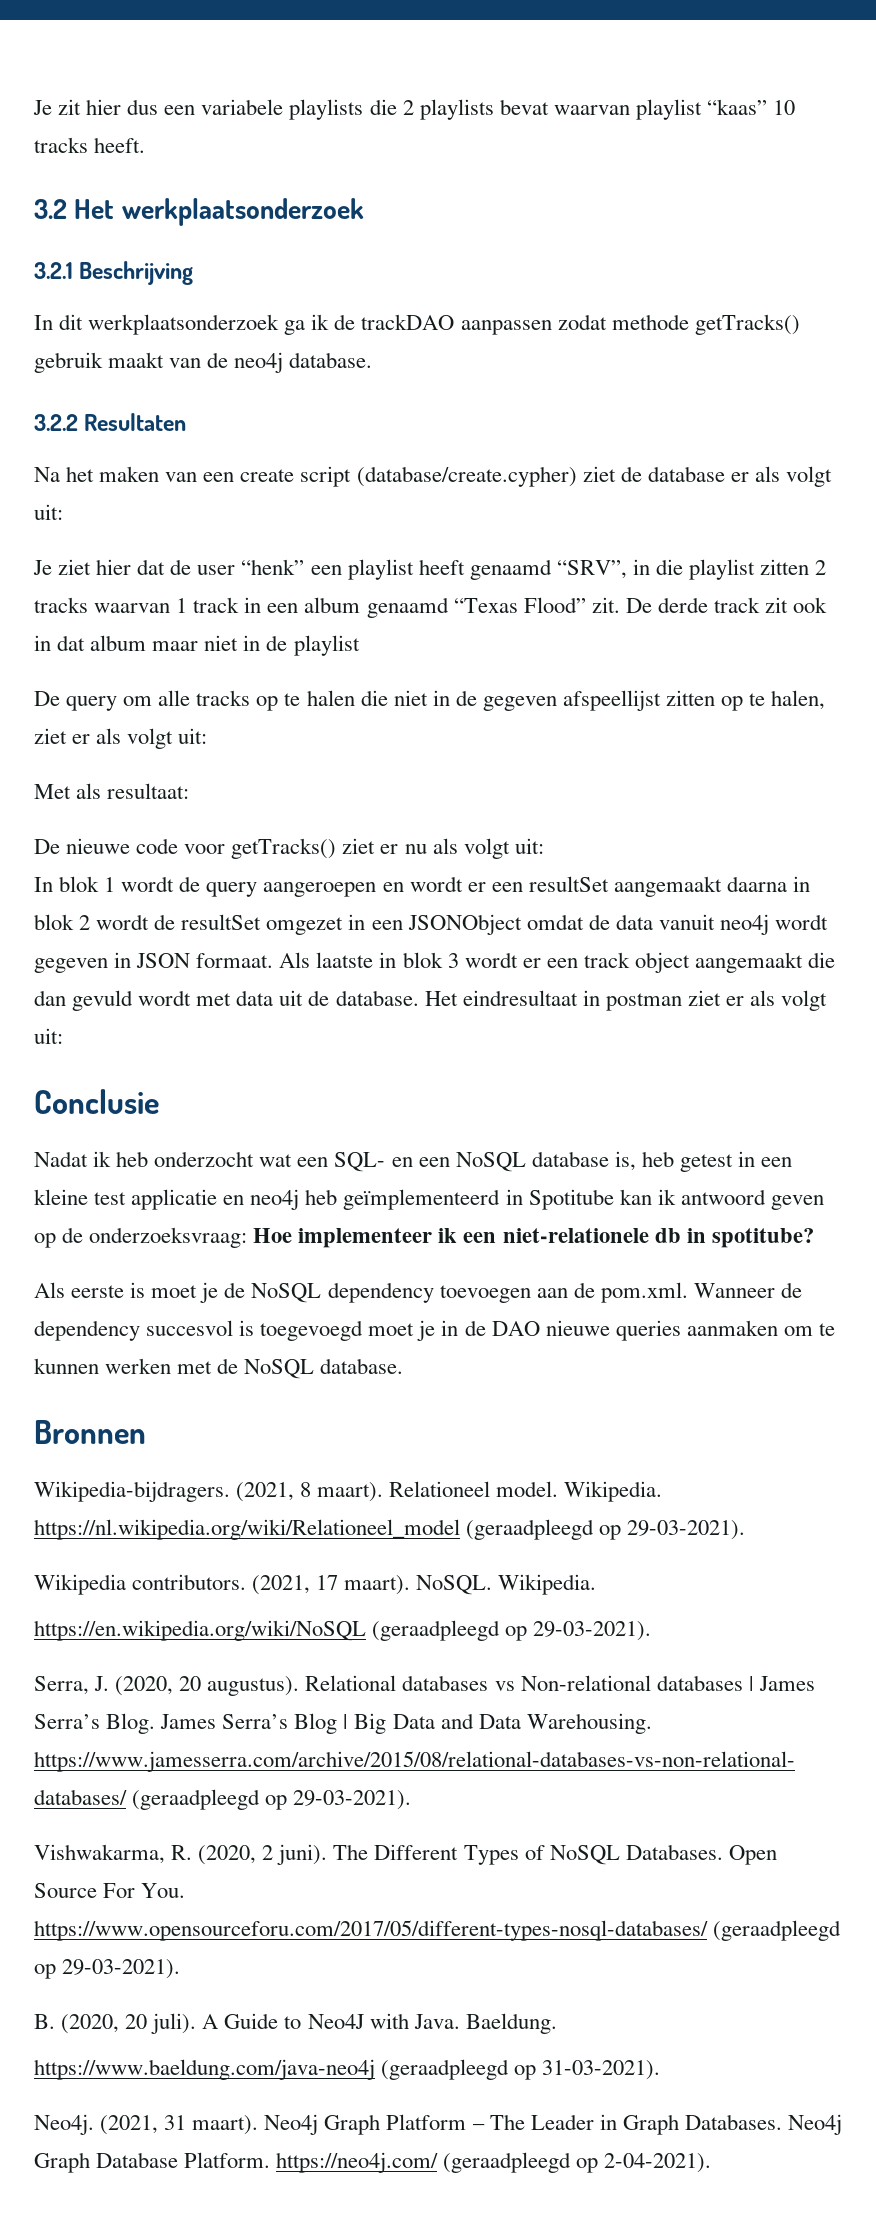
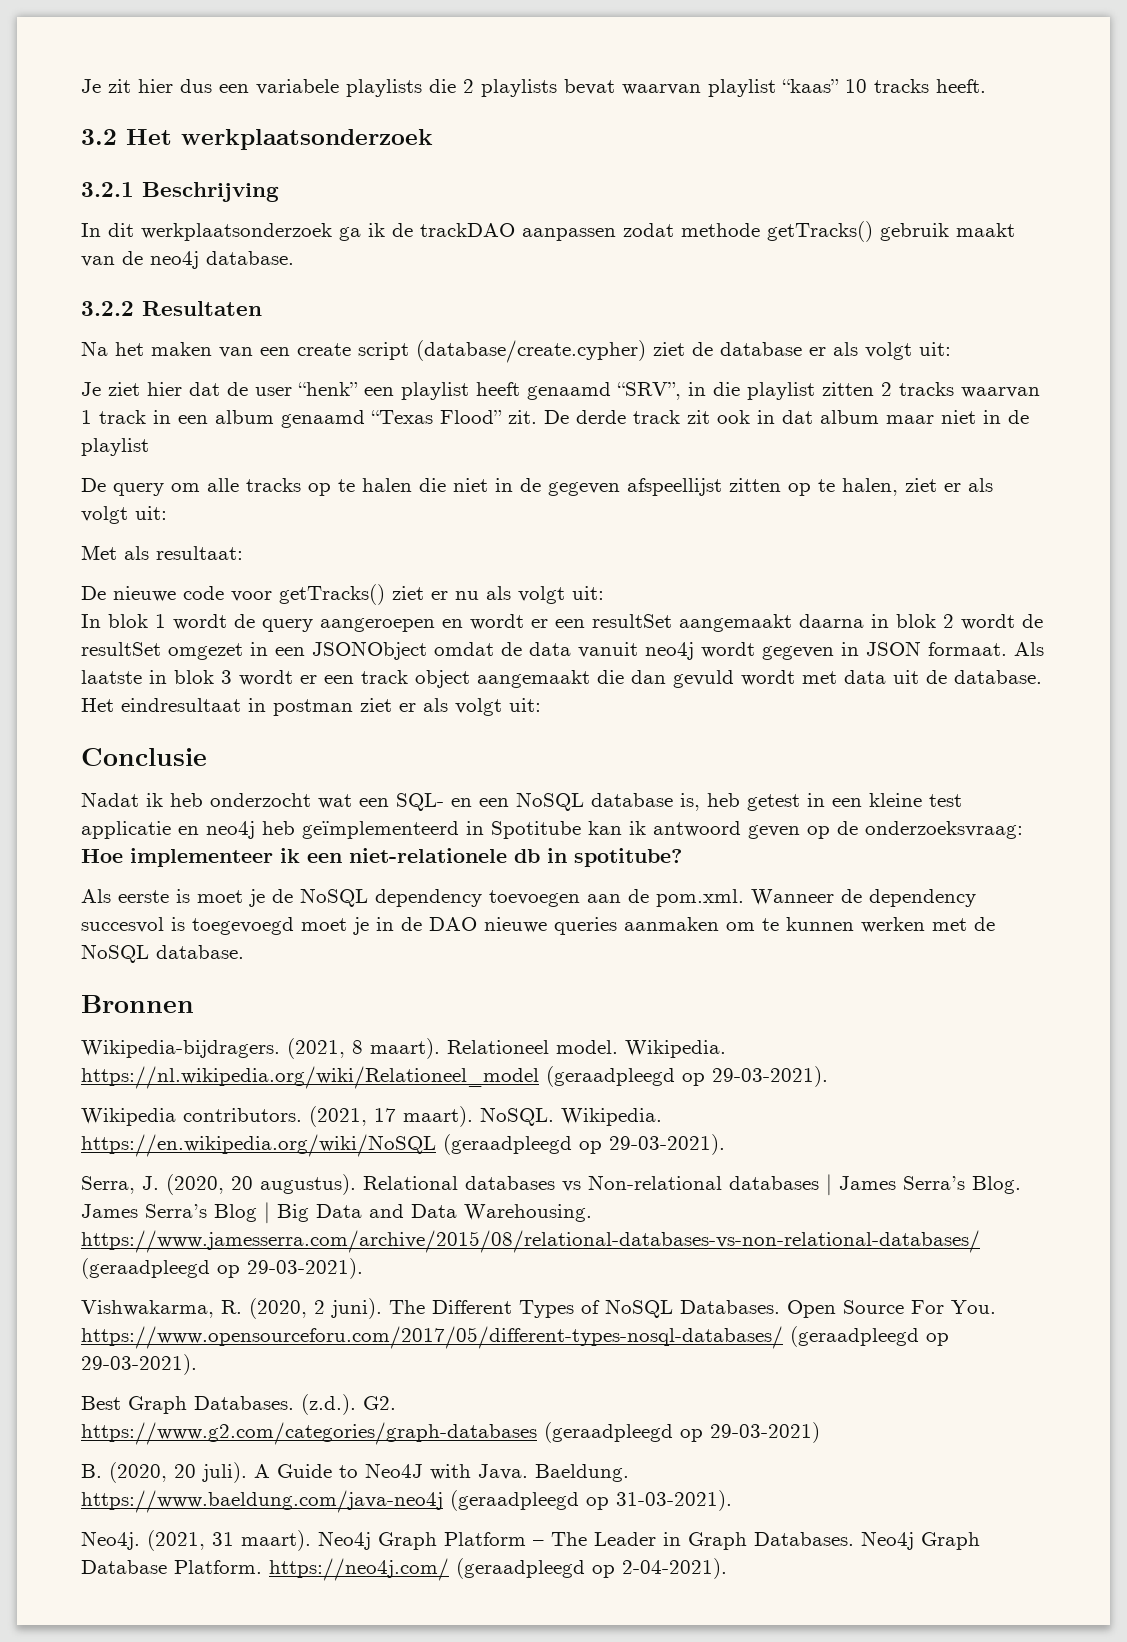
(181, 1969) none -> [81,1394,396,1415] [81,1422,820,1445] // Best Graph Databases. (z.d.). G2. // https://www.g2.com/categories/graph-databases (geraadpleegd op 29-03-2021)

